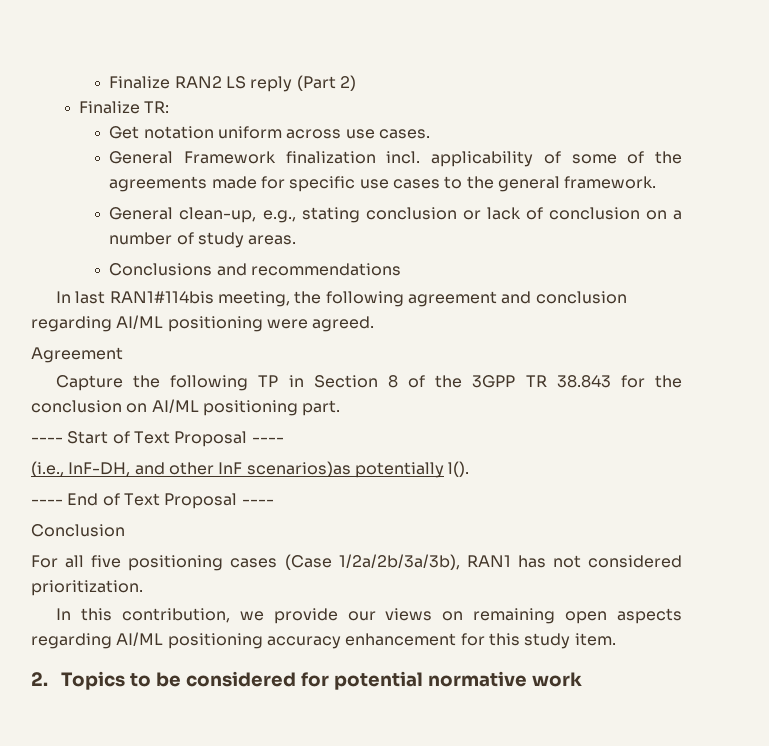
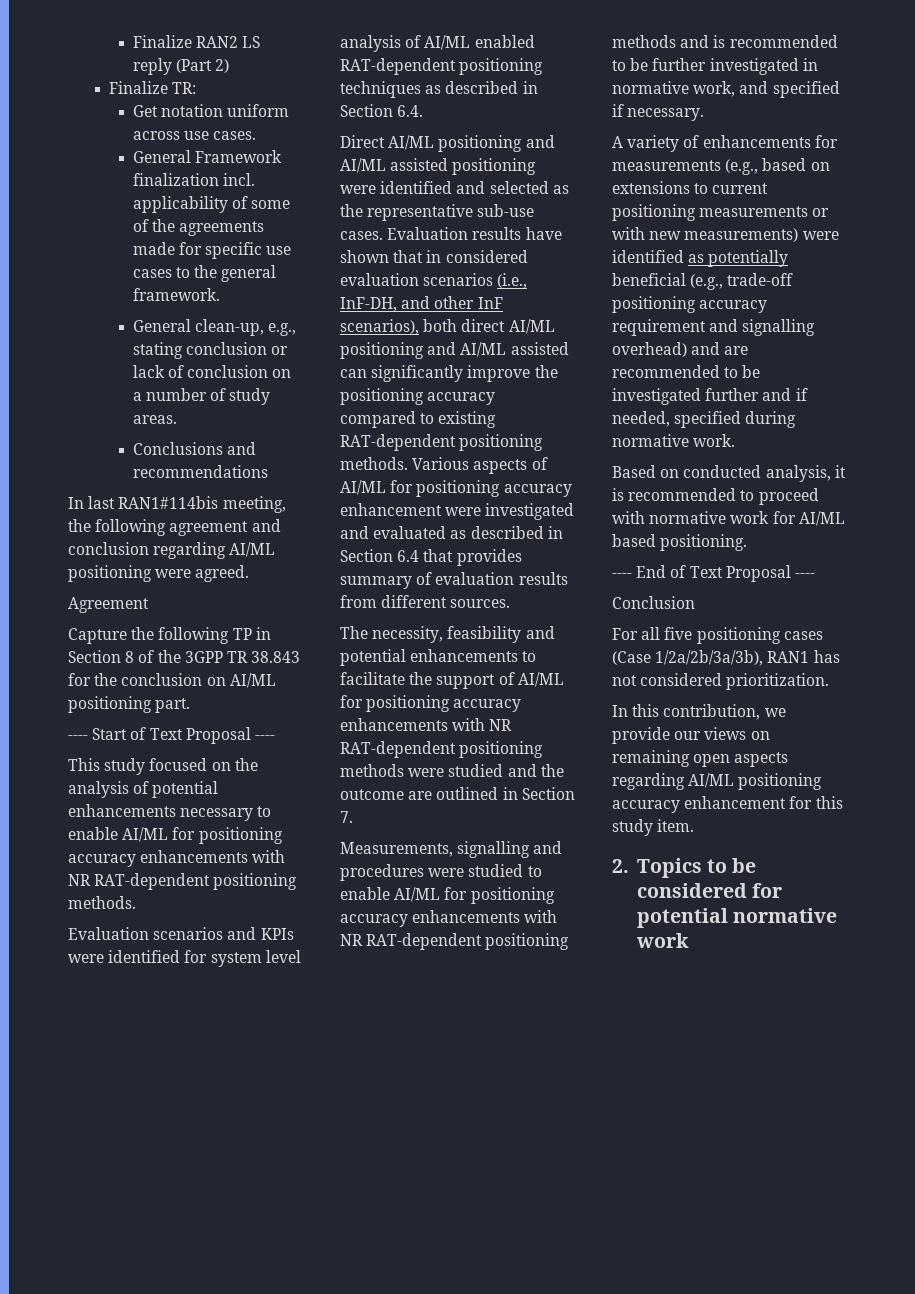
(284, 440) none -> [68,758,258,775] [68,781,219,798] [68,804,272,821] [68,827,283,844] [68,850,286,867] [68,873,298,890] [68,896,136,909] [68,927,294,940] [68,950,301,967] [340,35,535,52] [340,58,544,75] [340,81,538,98] [340,104,424,117] [340,135,555,152] [340,158,537,175] [340,181,569,194] [340,204,535,221] [340,227,562,240] [340,250,528,263] [340,273,494,286] This study focused on the analysis of potential enhancements necessary to enable AI/ML for positioning accuracy enhancements with NR RAT-dependent positioning methods. // Evaluation scenarios and KPIs were identified for system level analysis of AI/ML enabled RAT-dependent positioning techniques as described in Section 6.4. // Direct AI/ML positioning and AI/ML assisted positioning were identified and selected as the representative sub-use cases. Evaluation results have shown that in considered evaluation scenarios
[246,461,470,478] scenarios)as potentially l(). -> [340,319,555,335] [340,342,569,359] [340,365,558,382] [340,388,496,405] [340,411,497,428] [340,434,544,451] [340,457,548,474] [340,480,572,497] [340,503,575,520] [340,526,563,539] [340,549,522,566] [340,572,568,589] [340,595,511,608] [340,626,555,643] [340,649,537,666] [340,672,564,689] [340,695,522,712] [340,718,513,731] [340,741,544,758] [340,764,564,777] [340,787,575,800] [340,811,353,823] [340,841,563,858] [340,864,542,881] [340,887,555,904] [340,910,558,927] [340,933,570,950] [612,35,838,48] [612,58,818,75] [612,81,840,98] [612,104,705,121] [612,135,838,152] [612,158,830,175] [612,181,769,194] [612,204,830,221] [612,227,839,242] [612,250,789,267] [612,273,794,290] [612,296,768,313] [612,319,816,336] [612,342,749,357] [612,365,761,378] [612,388,808,405] [612,411,797,428] [612,434,736,447] [612,465,846,482] [612,488,819,505] [612,511,845,526] [612,534,748,551] scenarios), both direct AI/ML positioning and AI/ML assisted can significantly improve the positioning accuracy compared to existing RAT-dependent positioning methods. Various aspects of AI/ML for positioning accuracy enhancement were investigated and evaluated as described in Section 6.4 that provides summary of evaluation results from different sources. // The necessity, feasibility and potential enhancements to facilitate the support of AI/ML for positioning accuracy enhancements with NR RAT-dependent positioning methods were studied and the outcome are outlined in Section 7. // Measurements, signalling and procedures were studied to enable AI/ML for positioning accuracy enhancements with NR RAT-dependent positioning methods and is recommended to be further investigated in normative work, and specified if necessary. // A variety of enhancements for measurements (e.g., based on extensions to current positioning measurements or with new measurements) were identified as potentially beneficial (e.g., trade-off positioning accuracy requirement and signalling overhead) and are recommended to be investigated further and if needed, specified during normative work. // Based on conducted analysis, it is recommended to proceed with normative work for AI/ML based positioning.

